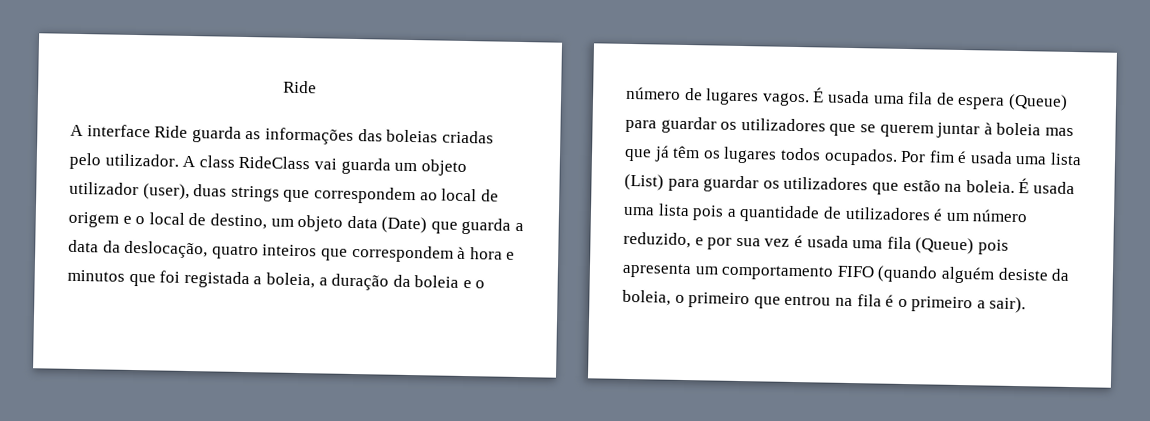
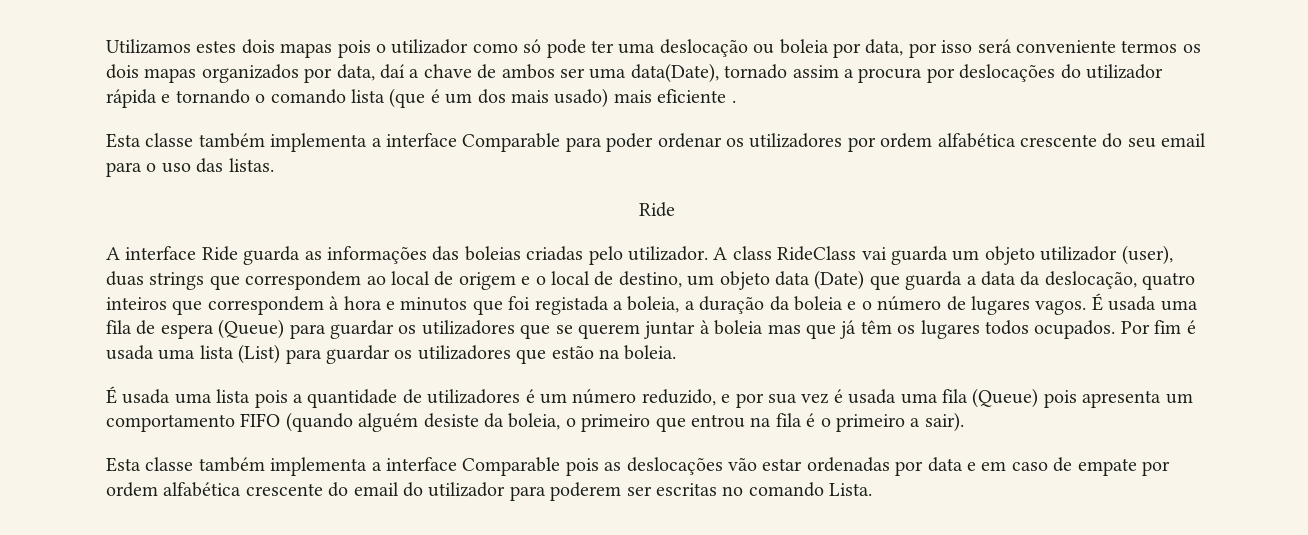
(283, 87) none -> [106,39,1201,58] [106,63,1163,83] [106,88,736,108] [106,133,1207,152] [106,158,274,177] Utilizamos estes dois mapas pois o utilizador como só pode ter uma deslocação ou boleia por data, por isso será conveniente termos os dois mapas organizados por data, daí a chave de ambos ser uma data(Date), tornado assim a procura por deslocações do utilizador rápida e tornando o comando lista (que é um dos mais usado) mais eficiente . // Esta classe também implementa a interface Comparable para poder ordenar os utilizadores por ordem alfabética crescente do seu email para o uso das listas. //
(1015, 186) none -> (677, 352) //
(1027, 305) none -> [106,457,1170,476] [106,482,873,501] // Esta classe também implementa a interface Comparable pois as deslocações vão estar ordenadas por data e em caso de empate por ordem alfabética crescente do email do utilizador para poderem ser escritas no comando Lista.

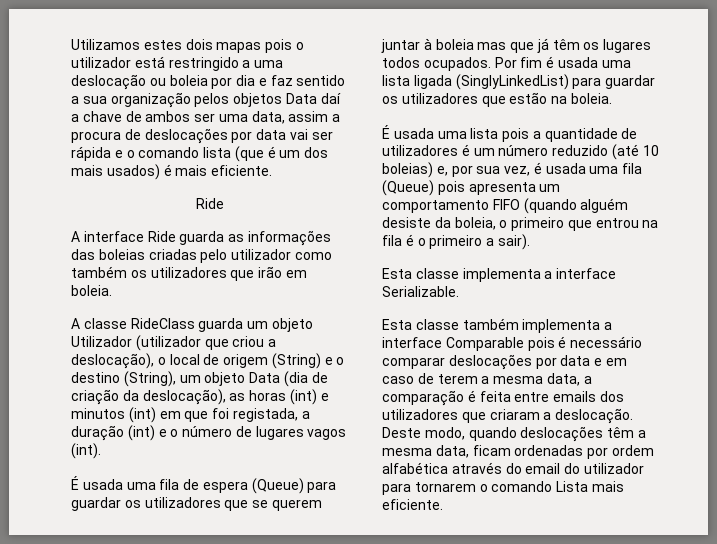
[472,39,614,58] como só pode ter -> [134,56,251,71] está restringido a
[865,39,1201,58] [106,64,375,83] data, por isso será conveniente termos os dois mapas organizados por data, -> [236,75,346,86] [71,92,317,108] dia e faz sentido a sua organização pelos objetos Data
[630,63,788,83] data(Date), tornado -> [251,111,285,124] data,
[926,64,1163,83] por deslocações do utilizador -> [124,128,333,144] de deslocações por data vai ser
[175,89,250,104] tornando -> (123, 154) none
[554,88,736,108] [106,133,1207,152] [106,158,274,177] usado) mais eficiente . // Esta classe também implementa a interface Comparable para poder ordenar os utilizadores por ordem alfabética crescente do seu email para o uso das listas. -> [106,164,273,180] usados) é mais eficiente.
[627,245,1173,265] [106,271,386,290] utilizador. A class RideClass vai guarda um objeto utilizador (user), duas strings que correspondem ao -> [231,249,332,260] [71,266,307,281] [71,285,112,296] [71,318,313,332] [71,335,277,351] [71,353,166,369] utilizador como também os utilizadores que irão em boleia. // A classe RideClass guarda um objeto Utilizador (utilizador que criou a deslocação), o
[521,270,1196,290] [106,296,843,315] e o local de destino, um objeto data (Date) que guarda a data da deslocação, quatro inteiros que correspondem à hora e minutos que foi registada a boleia, a duração da boleia -> [271,353,345,369] [71,371,328,387] [71,389,329,405] [71,407,310,423] [71,425,155,441] (String) e o destino (String), um objeto Data (dia de criação da deslocação), as horas (int) e minutos (int) em que foi registada, a duração (int)
[1035,300,1087,315] vagos. -> [307,429,347,440] [71,443,101,459] vagos (int). //
[238,344,281,364] (List) -> [413,74,569,90] ligada (SinglyLinkedList)
[641,389,731,406] reduzido, e -> [552,144,659,160] [382,162,448,178] reduzido (até 10 boleias) e,
[801,393,830,404] vez -> [504,166,531,176] vez,
(964, 422) none -> [382,268,617,282] [382,286,459,297] // Esta classe implementa a interface Serializable.
[604,457,890,475] as deslocações vão estar ordenadas -> [558,336,643,348] [382,354,532,370] é necessário comparar deslocações
[1077,458,1170,476] [106,482,323,497] empate por ordem alfabética crescente -> [437,373,592,386] [382,390,624,406] [382,408,634,424] [382,426,646,442] [382,445,654,459] [382,462,502,474] terem a mesma data, a comparação é feita entre emails dos utilizadores que criaram a deslocação. Deste modo, quando deslocações têm a mesma data, ficam ordenadas por ordem alfabética através
[550,482,873,501] poderem ser escritas no comando Lista. -> [414,481,624,492] [382,499,443,510] tornarem o comando Lista mais eficiente.

